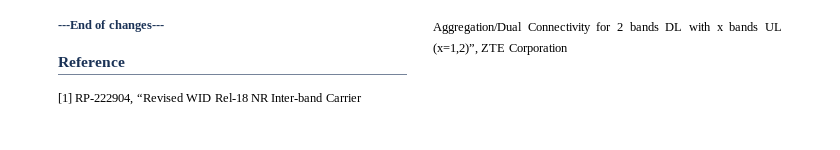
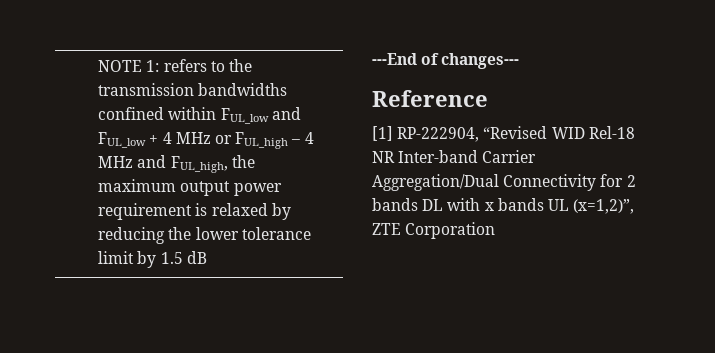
(58, 24) none -> [98,59,252,72] [98,83,288,96] [98,107,301,124] [98,132,314,149] [98,155,255,173] [98,179,282,196] [98,203,291,220] [98,227,311,244] [98,251,207,268] NOTE 1: refers to the transmission bandwidths confined within FUL_low and FUL_low + 4 MHz or FUL_high – 4 MHz and FUL_high, the maximum output power requirement is relaxed by reducing the lower tolerance limit by 1.5 dB //

